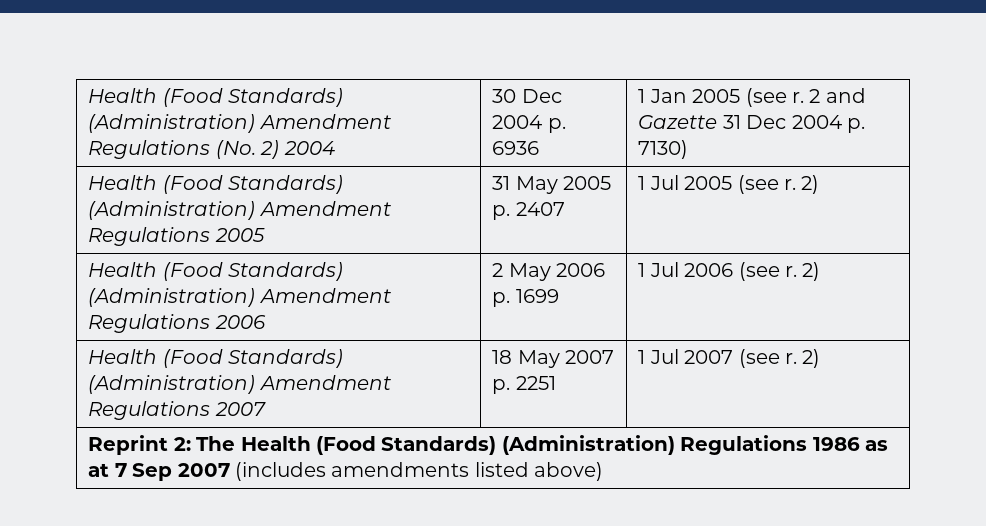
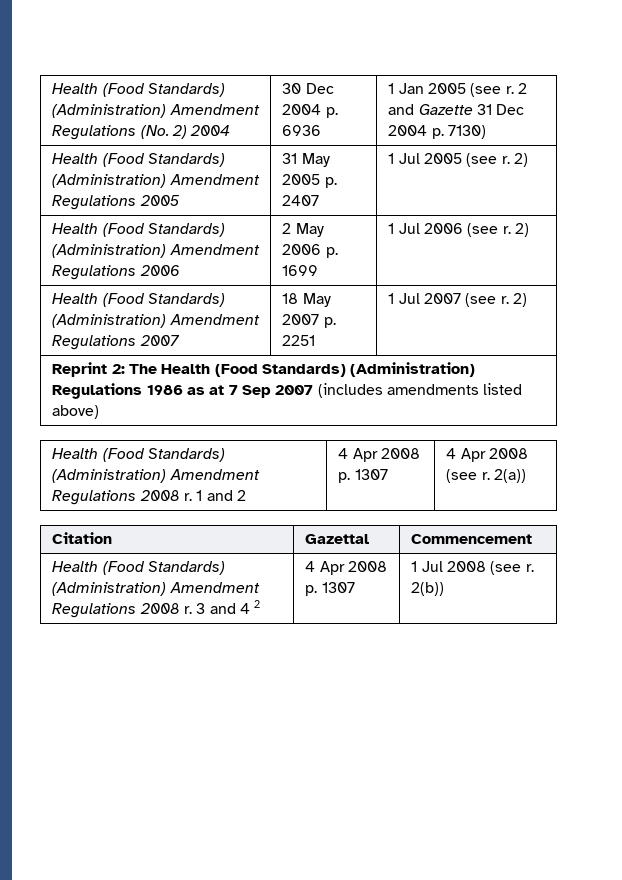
(604, 471) none -> [52,448,225,462] [52,469,260,483] [52,490,246,505] [338,448,420,462] [338,469,388,483] [446,448,528,462] [446,469,526,483] [52,532,113,544] [305,534,370,544] [411,534,533,544] [52,561,225,575] [52,582,260,596] [52,600,261,618] [305,561,387,575] [305,582,355,596] [411,561,534,575] [411,582,445,596] // Health (Food Standards) (Administration) Amendment Regulations 2008 r. 1 and 2 | 4 Apr 2008 p. 1307 | 4 Apr 2008 (see r. 2(a)) // Citation | Gazettal | Commencement // Health (Food Standards) (Administration) Amendment Regulations 2008 r. 3 and 4 2 | 4 Apr 2008 p. 1307 | 1 Jul 2008 (see r. 2(b))

